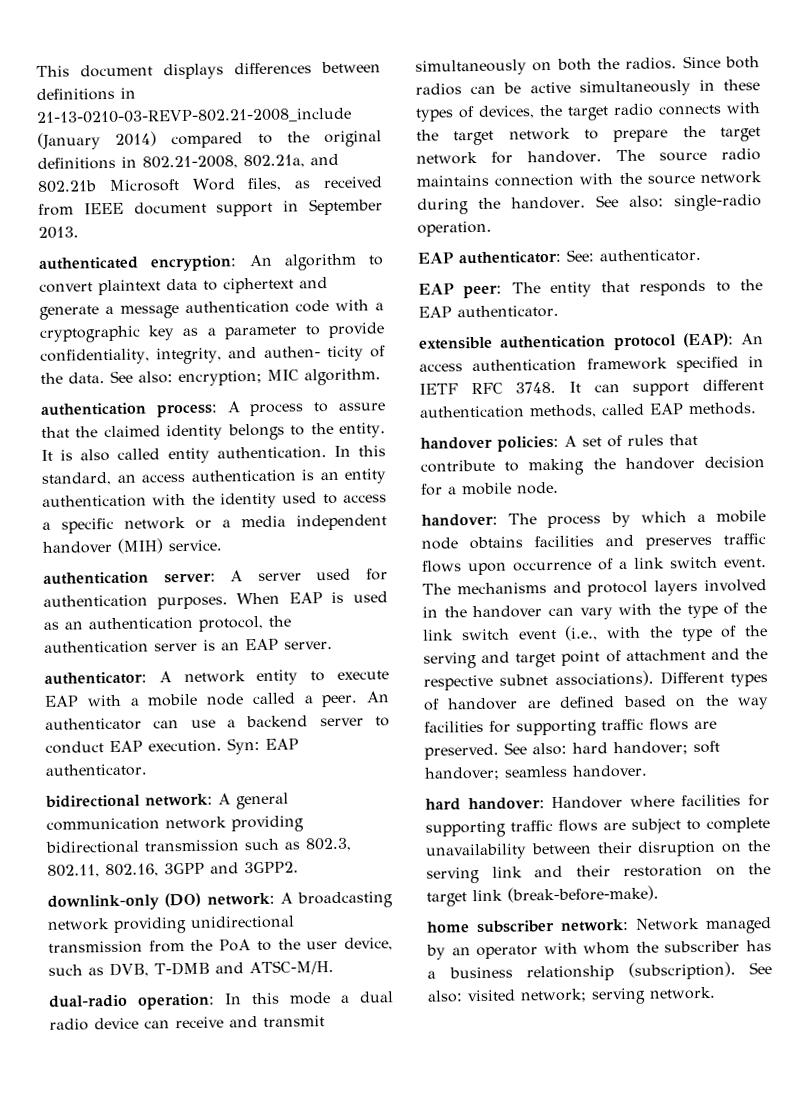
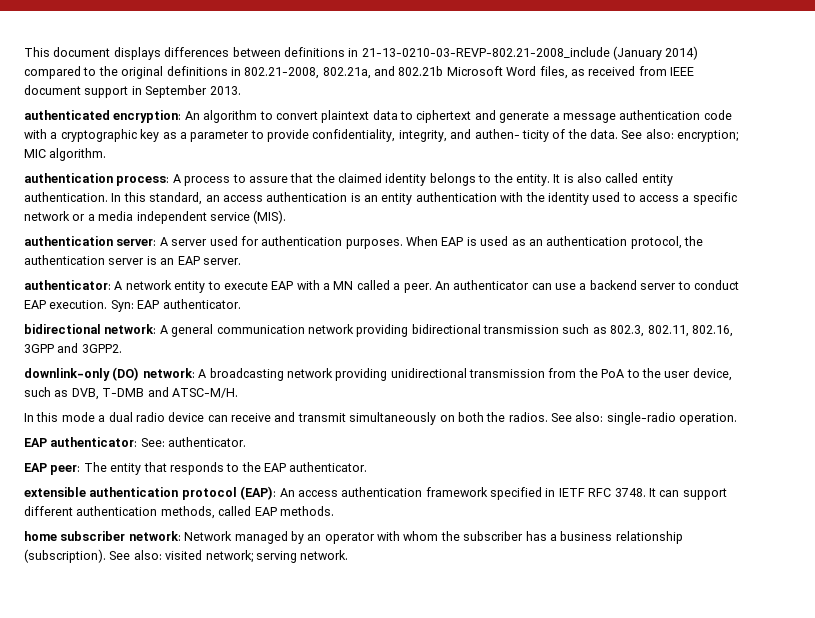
[42,538,222,554] handover (MIH) service. -> [209,210,287,224] service (MIS).
[147,693,245,707] mobile node -> [333,281,354,290] MN
[48,993,215,1010] dual-radio operation: -> (238, 393) none
[682,55,760,69] [415,79,760,97] [415,102,761,122] [416,125,761,146] [416,148,761,165] [416,171,762,187] [417,196,587,215] Since both radios can be active simultaneously in these types of devices, the target radio connects with the target network to prepare the target network for handover. The source radio maintains connection with the source network during the handover. -> (548, 417) none
[420,434,698,452] [420,456,765,476] [421,481,559,496] [421,510,766,529] [421,533,766,550] [422,556,767,576] [422,579,767,597] [422,602,767,620] [423,625,768,642] [423,648,768,669] [423,670,768,691] [423,694,769,711] [424,718,717,737] [424,740,720,760] [424,764,648,781] [425,794,770,811] [425,817,770,838] [425,840,771,860] [426,863,771,884] [426,885,659,907] // handover policies: A set of rules that contribute to making the handover decision for a mobile node. // handover: The process by which a mobile node obtains facilities and preserves traffic flows upon occurrence of a link switch event. The mechanisms and protocol layers involved in the handover can vary with the type of the link switch event (i.e., with the type of the serving and target point of attachment and the respective subnet associations). Different types of handover are defined based on the way facilities for supporting traffic flows are preserved. See also: hard handover; soft handover; seamless handover. // hard handover: Handover where facilities for supporting traffic flows are subject to complete unavailability between their disruption on the serving link and their restoration on the target link (break-before-make). -> (334, 511) none

